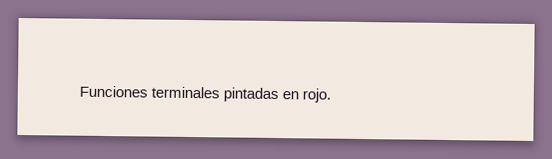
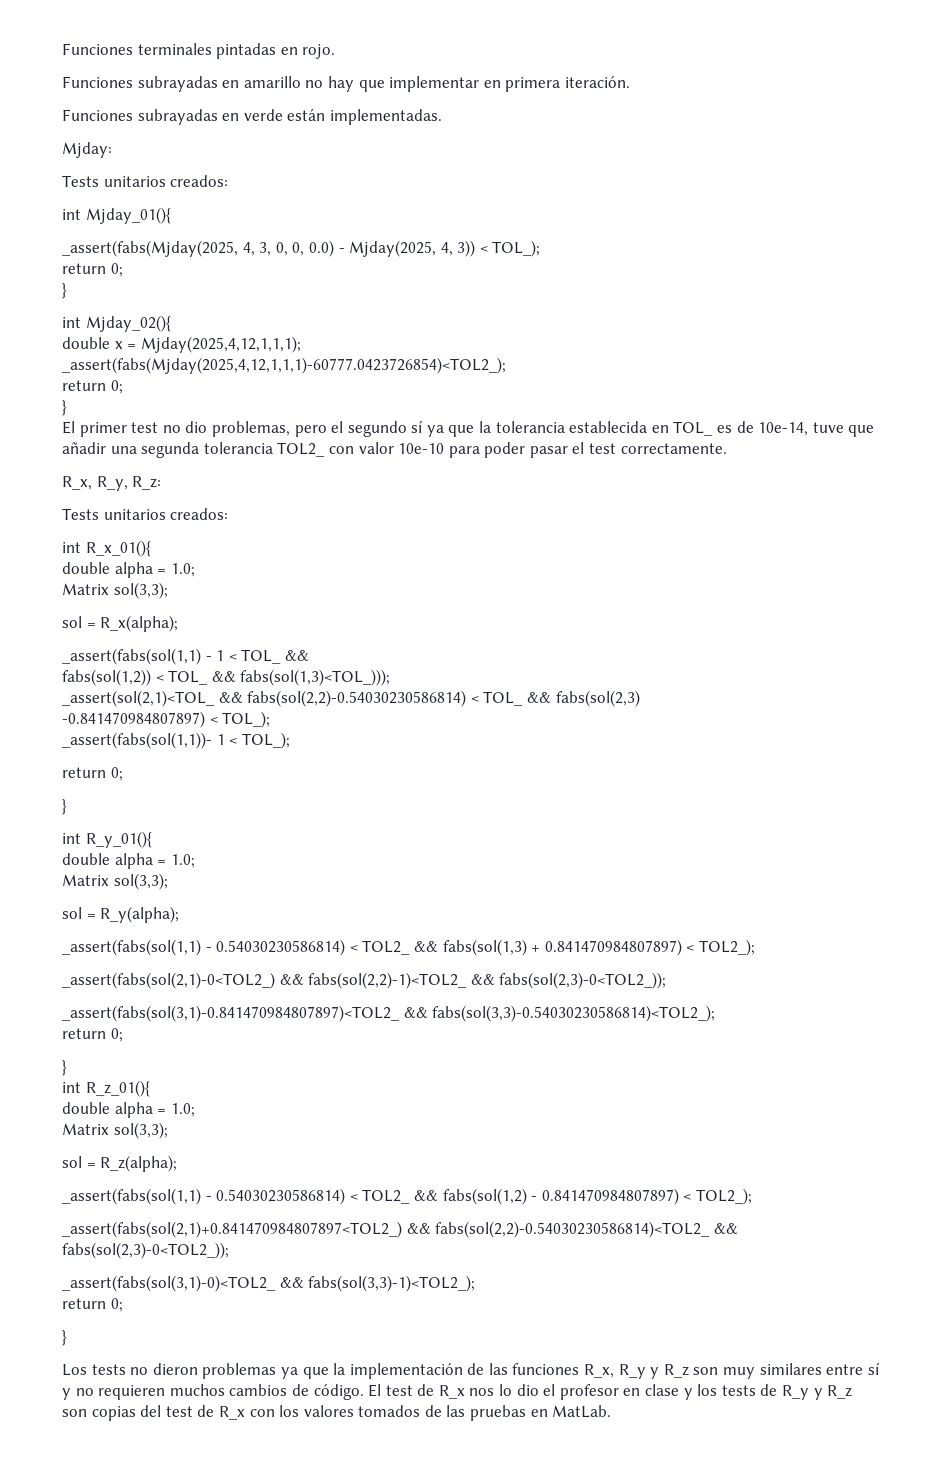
(332, 95) none -> [62,76,630,92] [62,109,442,125] [62,142,112,158] [62,175,229,187] [62,207,171,224] [62,240,541,257] [62,263,123,277] [62,283,67,299] [62,315,171,332] [62,336,301,353] [62,357,506,374] [62,380,123,394] [62,400,67,416] [62,420,875,437] [62,442,727,458] [62,476,162,491] [62,508,229,520] [62,540,151,557] [62,562,195,578] [62,582,168,599] [62,615,179,632] [62,648,309,665] [62,669,391,686] [62,690,640,707] [62,711,271,728] [62,732,290,749] [62,767,123,781] [62,799,67,815] [62,831,152,848] [62,853,195,869] [62,873,168,890] [62,906,180,923] [62,939,755,956] [62,972,667,989] [62,1005,716,1022] [62,1028,123,1042] [62,1060,67,1076] [62,1080,150,1097] [62,1102,195,1118] [62,1122,168,1139] [62,1155,178,1172] [62,1188,752,1205] [62,1221,738,1238] [62,1242,229,1259] [62,1275,476,1292] [62,1298,123,1312] [62,1330,67,1346] [62,1362,880,1379] [62,1384,853,1400] [62,1405,612,1421] // Funciones subrayadas en amarillo no hay que implementar en primera iteración. // Funciones subrayadas en verde están implementadas. // Mjday: // Tests unitarios creados: // int Mjday_01(){ // _assert(fabs(Mjday(2025, 4, 3, 0, 0, 0.0) - Mjday(2025, 4, 3)) < TOL_); // return 0; // } // int Mjday_02(){ // double x = Mjday(2025,4,12,1,1,1); // _assert(fabs(Mjday(2025,4,12,1,1,1)-60777.0423726854)<TOL2_); // return 0; // } // El primer test no dio problemas, pero el segundo sí ya que la tolerancia establecida en TOL_ es de 10e-14, tuve que añadir una segunda tolerancia TOL2_ con valor 10e-10 para poder pasar el test correctamente. // R_x, R_y, R_z: // Tests unitarios creados: // int R_x_01(){ // double alpha = 1.0; // Matrix sol(3,3); // sol = R_x(alpha); // _assert(fabs(sol(1,1) - 1 < TOL_ && // fabs(sol(1,2)) < TOL_ && fabs(sol(1,3)<TOL_))); // _assert(sol(2,1)<TOL_ && fabs(sol(2,2)-0.54030230586814) < TOL_ && fabs(sol(2,3) // -0.841470984807897) < TOL_); // _assert(fabs(sol(1,1))- 1 < TOL_); // return 0; // } // int R_y_01(){ // double alpha = 1.0; // Matrix sol(3,3); // sol = R_y(alpha); // _assert(fabs(sol(1,1) - 0.54030230586814) < TOL2_ && fabs(sol(1,3) + 0.841470984807897) < TOL2_); // _assert(fabs(sol(2,1)-0<TOL2_) && fabs(sol(2,2)-1)<TOL2_ && fabs(sol(2,3)-0<TOL2_)); // _assert(fabs(sol(3,1)-0.841470984807897)<TOL2_ && fabs(sol(3,3)-0.54030230586814)<TOL2_); // return 0; // } // int R_z_01(){ // double alpha = 1.0; // Matrix sol(3,3); // sol = R_z(alpha); // _assert(fabs(sol(1,1) - 0.54030230586814) < TOL2_ && fabs(sol(1,2) - 0.841470984807897) < TOL2_); // _assert(fabs(sol(2,1)+0.841470984807897<TOL2_) && fabs(sol(2,2)-0.54030230586814)<TOL2_ && fabs(sol(2,3)-0<TOL2_)); // _assert(fabs(sol(3,1)-0)<TOL2_ && fabs(sol(3,3)-1)<TOL2_); // return 0; // } // Los tests no dieron problemas ya que la implementación de las funciones R_x, R_y y R_z son muy similares entre sí y no requieren muchos cambios de código. El test de R_x nos lo dio el profesor en clase y los tests de R_y y R_z son copias del test de R_x con los valores tomados de las pruebas en MatLab.

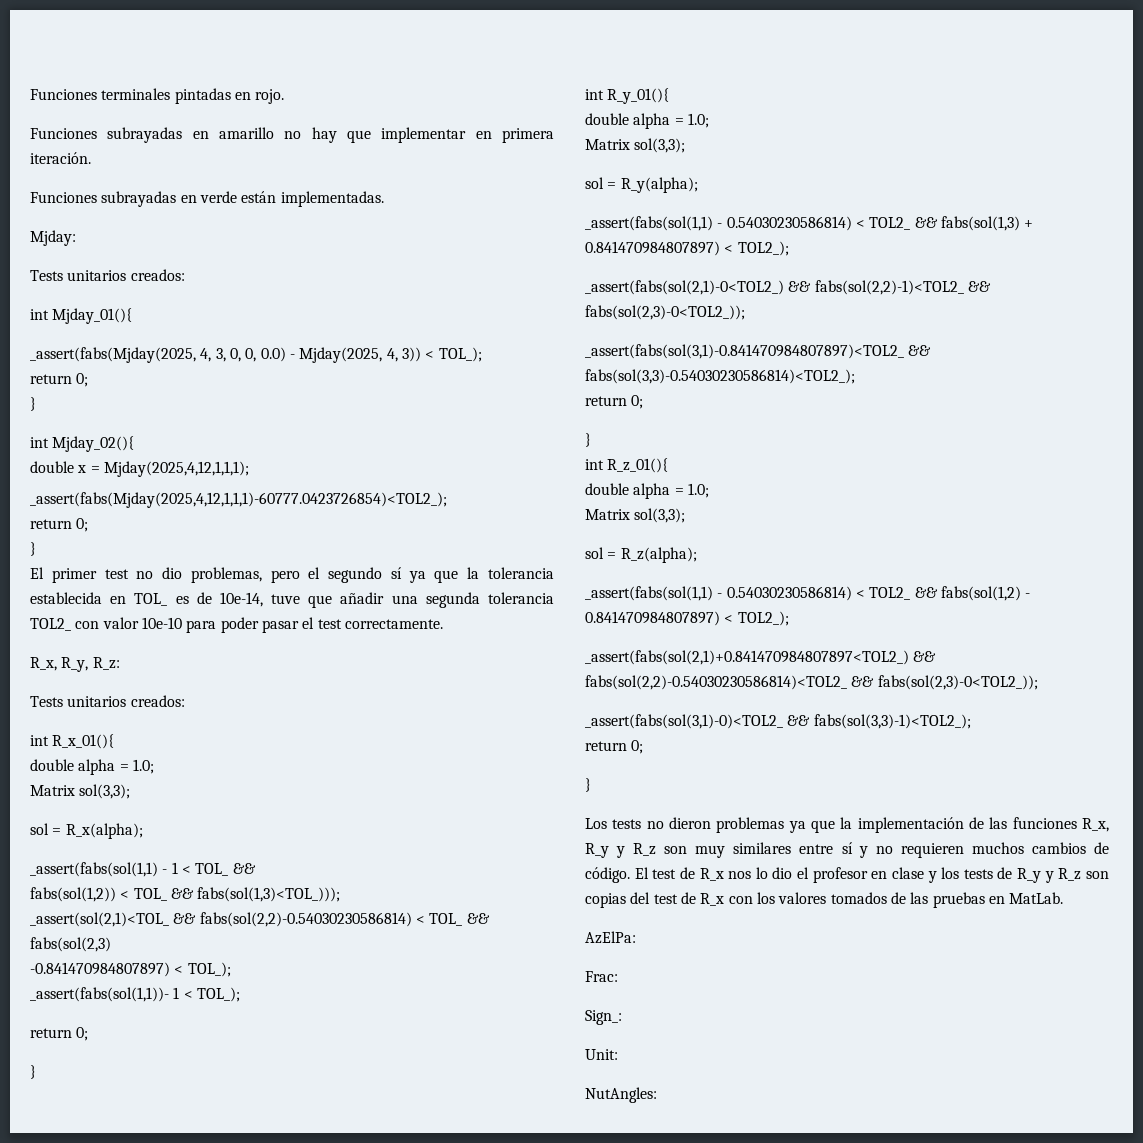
(612, 1411) none -> [585,931,636,944] [585,971,618,982] [585,1010,622,1025] [585,1049,618,1060] [585,1087,657,1103] // AzElPa: // Frac: // Sign_: // Unit: // NutAngles:

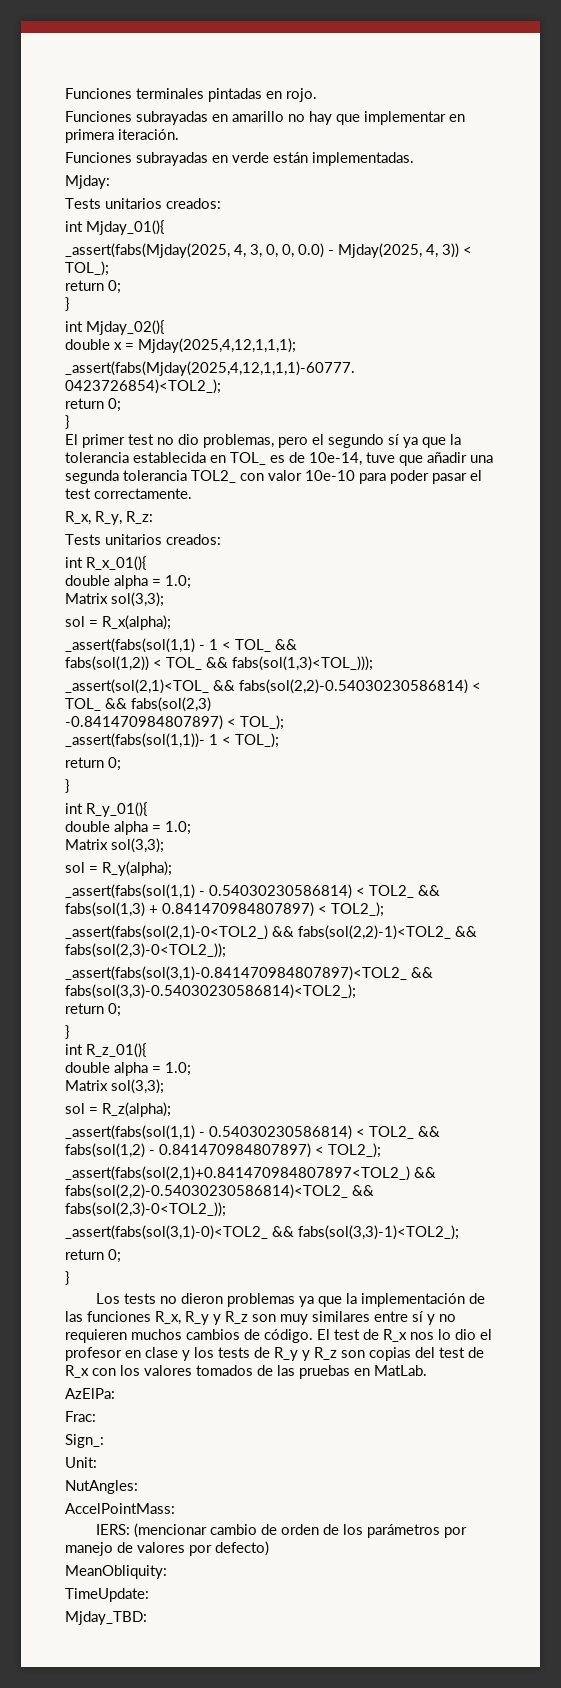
(657, 1095) none -> [65,1503,175,1514] [96,1523,468,1538] [65,1541,269,1556] [65,1565,167,1579] [65,1588,149,1602] [65,1611,147,1625] // AccelPointMass: // IERS: (mencionar cambio de orden de los parámetros por manejo de valores por defecto) // MeanObliquity: // TimeUpdate: // Mjday_TBD:

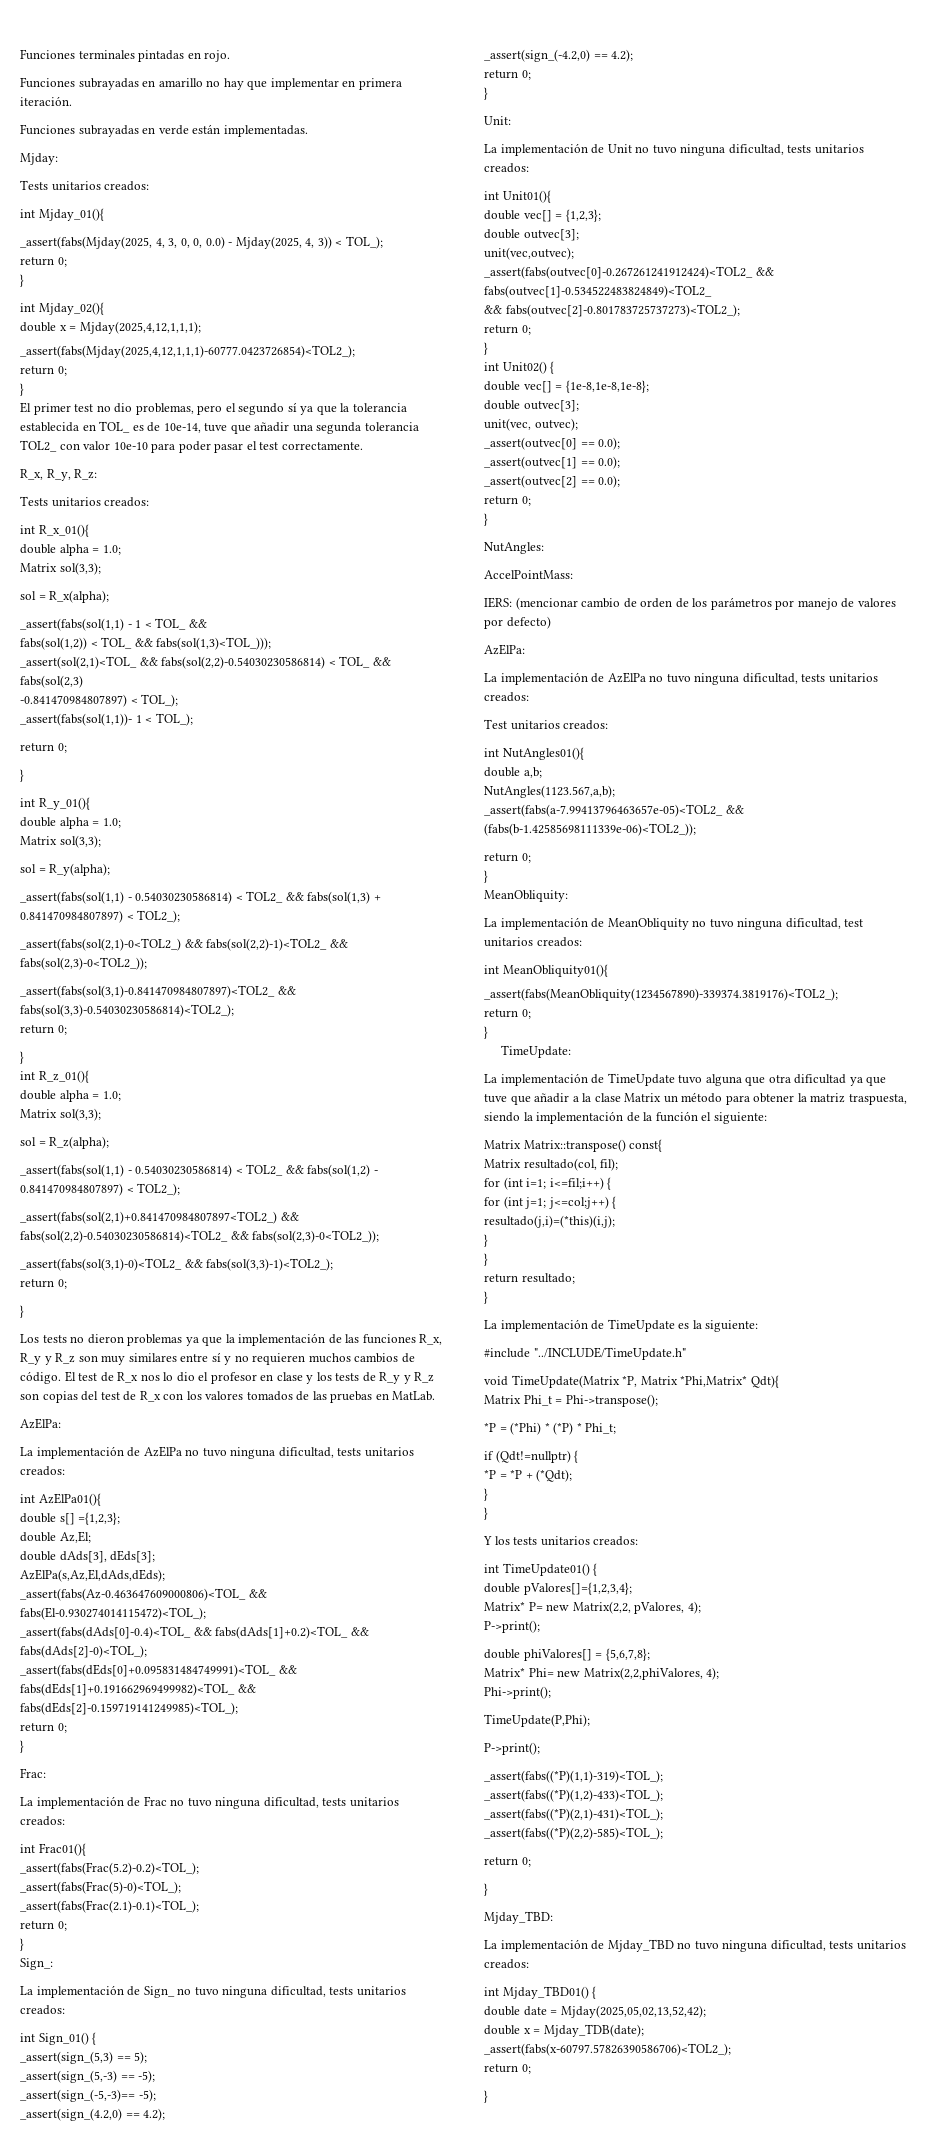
[65,1411,96,1422] [65,1434,104,1448] [65,1457,97,1468] Frac: // Sign_: // Unit: -> [20,1446,414,1459] [20,1466,65,1476] [20,1493,101,1506] [20,1512,121,1525] [20,1531,91,1543] [20,1550,156,1563] [20,1569,165,1582] [20,1588,267,1601] [20,1607,206,1620] [20,1626,369,1639] [20,1645,147,1658] [20,1664,297,1677] [20,1683,256,1696] [20,1702,238,1715] [20,1723,67,1733] [20,1740,24,1753] [20,1768,46,1778] [20,1796,399,1809] [20,1816,65,1826] [20,1843,86,1856] [20,1862,199,1875] [20,1881,181,1894] [20,1900,199,1913] [20,1921,67,1931] [20,1938,24,1951] [20,1958,53,1970] [20,1985,406,1998] [20,2005,65,2015] [20,2032,97,2045] [20,2051,148,2064] [20,2070,156,2083] [20,2089,156,2102] [20,2108,166,2121] [484,49,634,62] [484,70,531,80] [484,87,488,100] [484,116,511,125] [484,143,864,156] [484,163,529,173] [484,190,551,203] [484,209,601,222] [484,229,579,241] [484,247,574,260] [484,266,774,279] [484,285,712,298] [484,304,740,317] [484,325,531,335] [484,342,488,355] [484,361,555,374] [484,380,649,393] [484,400,579,412] [484,418,578,431] [484,437,621,450] [484,456,621,469] [484,475,621,488] [484,496,531,506] [484,513,488,526] La implementación de AzElPa no tuvo ninguna dificultad, tests unitarios creados: // int AzElPa01(){ // double s[] ={1,2,3}; // double Az,El; // double dAds[3], dEds[3]; // AzElPa(s,Az,El,dAds,dEds); // _assert(fabs(Az-0.463647609000806)<TOL_ && fabs(El-0.930274014115472)<TOL_); // _assert(fabs(dAds[0]-0.4)<TOL_ && fabs(dAds[1]+0.2)<TOL_ && fabs(dAds[2]-0)<TOL_); // _assert(fabs(dEds[0]+0.095831484749991)<TOL_ && fabs(dEds[1]+0.191662969499982)<TOL_ && fabs(dEds[2]-0.159719141249985)<TOL_); // return 0; // } // Frac: // La implementación de Frac no tuvo ninguna dificultad, tests unitarios creados: // int Frac01(){ // _assert(fabs(Frac(5.2)-0.2)<TOL_); // _assert(fabs(Frac(5)-0)<TOL_); // _assert(fabs(Frac(2.1)-0.1)<TOL_); // return 0; // } // Sign_: // La implementación de Sign_ no tuvo ninguna dificultad, tests unitarios creados: // int Sign_01() { // _assert(sign_(5,3) == 5); // _assert(sign_(5,-3) == -5); // _assert(sign_(-5,-3)== -5); // _assert(sign_(4.2,0) == 4.2); // _assert(sign_(-4.2,0) == 4.2); // return 0; // } // Unit: // La implementación de Unit no tuvo ninguna dificultad, tests unitarios creados: // int Unit01(){ // double vec[] = {1,2,3}; // double outvec[3]; // unit(vec,outvec); // _assert(fabs(outvec[0]-0.267261241912424)<TOL2_ && fabs(outvec[1]-0.534522483824849)<TOL2_ // && fabs(outvec[2]-0.801783725737273)<TOL2_); // return 0; // } // int Unit02() { // double vec[] = {1e-8,1e-8,1e-8}; // double outvec[3]; // unit(vec, outvec); // _assert(outvec[0] == 0.0); // _assert(outvec[1] == 0.0); // _assert(outvec[2] == 0.0); // return 0; // }
[65,1565,167,1579] [65,1588,149,1602] [65,1611,147,1625] MeanObliquity: // TimeUpdate: // Mjday_TBD: -> [484,644,525,655] [484,672,878,685] [484,692,529,702] [484,719,609,730] [484,747,584,760] [484,767,542,778] [484,785,615,798] [484,804,744,817] [484,823,696,836] [484,853,531,863] [484,870,488,883] [484,890,568,902] [484,917,864,930] [484,937,582,947] [484,964,608,977] [484,988,838,1001] [484,1009,531,1019] [484,1026,488,1039] [501,1045,572,1058] [484,1073,887,1086] [484,1092,907,1105] [484,1111,767,1124] [484,1139,663,1152] [484,1158,619,1171] [484,1177,612,1190] [484,1196,617,1209] [484,1215,615,1228] [484,1234,488,1247] [484,1253,488,1266] [484,1273,575,1284] [484,1291,488,1304] [484,1319,759,1332] [484,1347,686,1360] [484,1375,779,1388] [484,1394,658,1407] [484,1422,617,1435] [484,1450,579,1463] [484,1469,573,1482] [484,1488,488,1501] [484,1507,488,1520] [483,1536,639,1546] [484,1563,598,1576] [484,1582,632,1595] [484,1601,701,1614] [484,1620,540,1633] [484,1648,650,1661] [484,1667,720,1680] [484,1686,551,1699] [484,1714,590,1727] [484,1742,540,1755] [484,1770,663,1783] [484,1789,663,1802] [484,1808,663,1821] [484,1827,663,1840] [484,1857,531,1867] [484,1883,488,1896] [484,1911,553,1924] [484,1939,906,1952] [484,1959,529,1969] [484,1986,597,1999] [484,2005,706,2018] [484,2024,644,2037] [484,2043,731,2056] [484,2064,531,2074] [484,2090,488,2103] AzElPa: // La implementación de AzElPa no tuvo ninguna dificultad, tests unitarios creados: // Test unitarios creados: // int NutAngles01(){ // double a,b; // NutAngles(1123.567,a,b); // _assert(fabs(a-7.99413796463657e-05)<TOL2_ && (fabs(b-1.42585698111339e-06)<TOL2_)); // return 0; // } // MeanObliquity: // La implementación de MeanObliquity no tuvo ninguna dificultad, test unitarios creados: // int MeanObliquity01(){ // _assert(fabs(MeanObliquity(1234567890)-339374.3819176)<TOL2_); // return 0; // } // TimeUpdate: // La implementación de TimeUpdate tuvo alguna que otra dificultad ya que tuve que añadir a la clase Matrix un método para obtener la matriz traspuesta, siendo la implementación de la función el siguiente: // Matrix Matrix::transpose() const{ // Matrix resultado(col, fil); // for (int i=1; i<=fil;i++) { // for (int j=1; j<=col;j++) { // resultado(j,i)=(*this)(i,j); // } // } // return resultado; // } // La implementación de TimeUpdate es la siguiente: // #include "../INCLUDE/TimeUpdate.h" // void TimeUpdate(Matrix *P, Matrix *Phi,Matrix* Qdt){ // Matrix Phi_t = Phi->transpose(); // *P = (*Phi) * (*P) * Phi_t; // if (Qdt!=nullptr) { // *P = *P + (*Qdt); // } // } // Y los tests unitarios creados: // int TimeUpdate01() { // double pValores[]={1,2,3,4}; // Matrix* P= new Matrix(2,2, pValores, 4); // P->print(); // double phiValores[] = {5,6,7,8}; // Matrix* Phi= new Matrix(2,2,phiValores, 4); // Phi->print(); // TimeUpdate(P,Phi); // P->print(); // _assert(fabs((*P)(1,1)-319)<TOL_); // _assert(fabs((*P)(1,2)-433)<TOL_); // _assert(fabs((*P)(2,1)-431)<TOL_); // _assert(fabs((*P)(2,2)-585)<TOL_); // return 0; // } // Mjday_TBD: // La implementación de Mjday_TBD no tuvo ninguna dificultad, tests unitarios creados: // int Mjday_TBD01() { // double date = Mjday(2025,05,02,13,52,42); // double x = Mjday_TDB(date); // _assert(fabs(x-60797.57826390586706)<TOL2_); // return 0; // }

